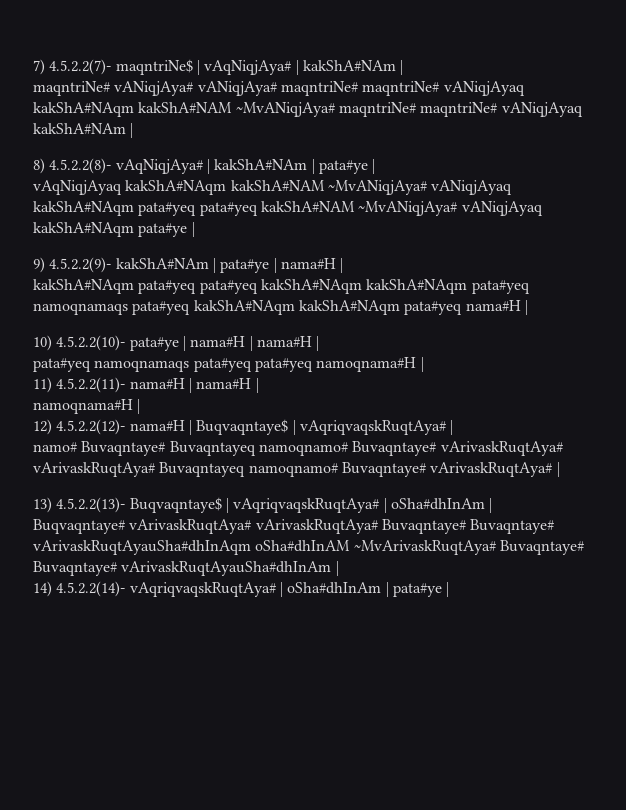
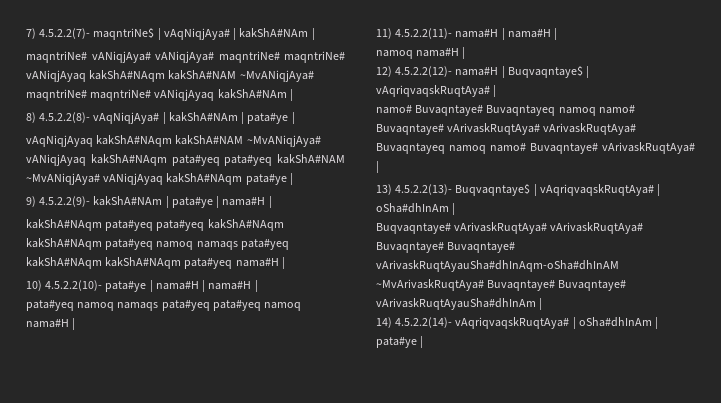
[33,303,128,315] namoqnamaqs -> [156,241,238,250] namoq namaqs
[94,357,417,372] namoqnamaqs pata#yeq pata#yeq namoqnama#H -> [77,300,302,311] [26,319,69,328] namoq namaqs pata#yeq pata#yeq namoq nama#H
[33,399,133,414] namoqnama#H -> [376,48,460,59] namoq nama#H
[258,442,348,456] namoqnamo# -> [558,105,635,116] namoq namo#
[248,463,338,477] namoqnamo# -> [449,143,526,154] namoq namo#
[33,540,351,555] vArivaskRuqtAyauSha#dhInAqm oSha#dhInAM -> [376,260,619,272] vArivaskRuqtAyauSha#dhInAqm-oSha#dhInAM

